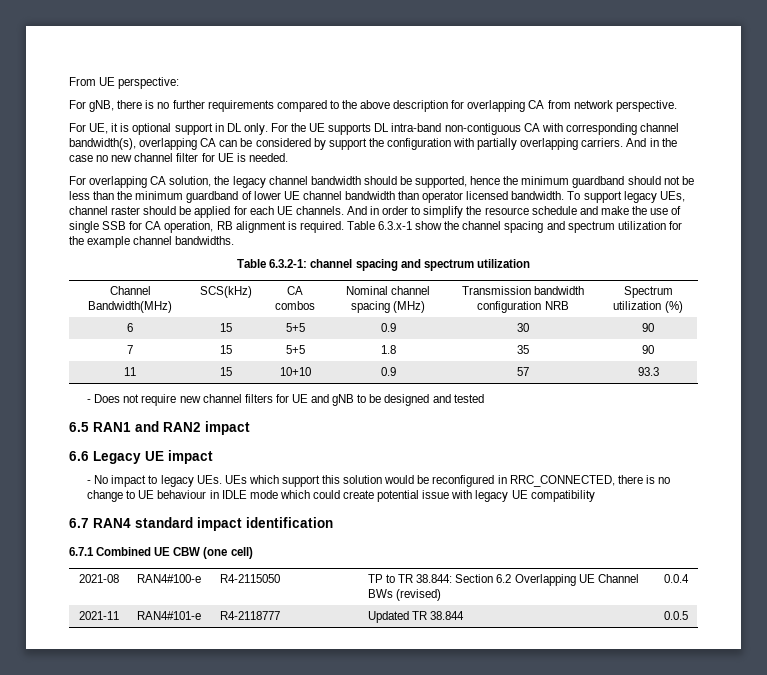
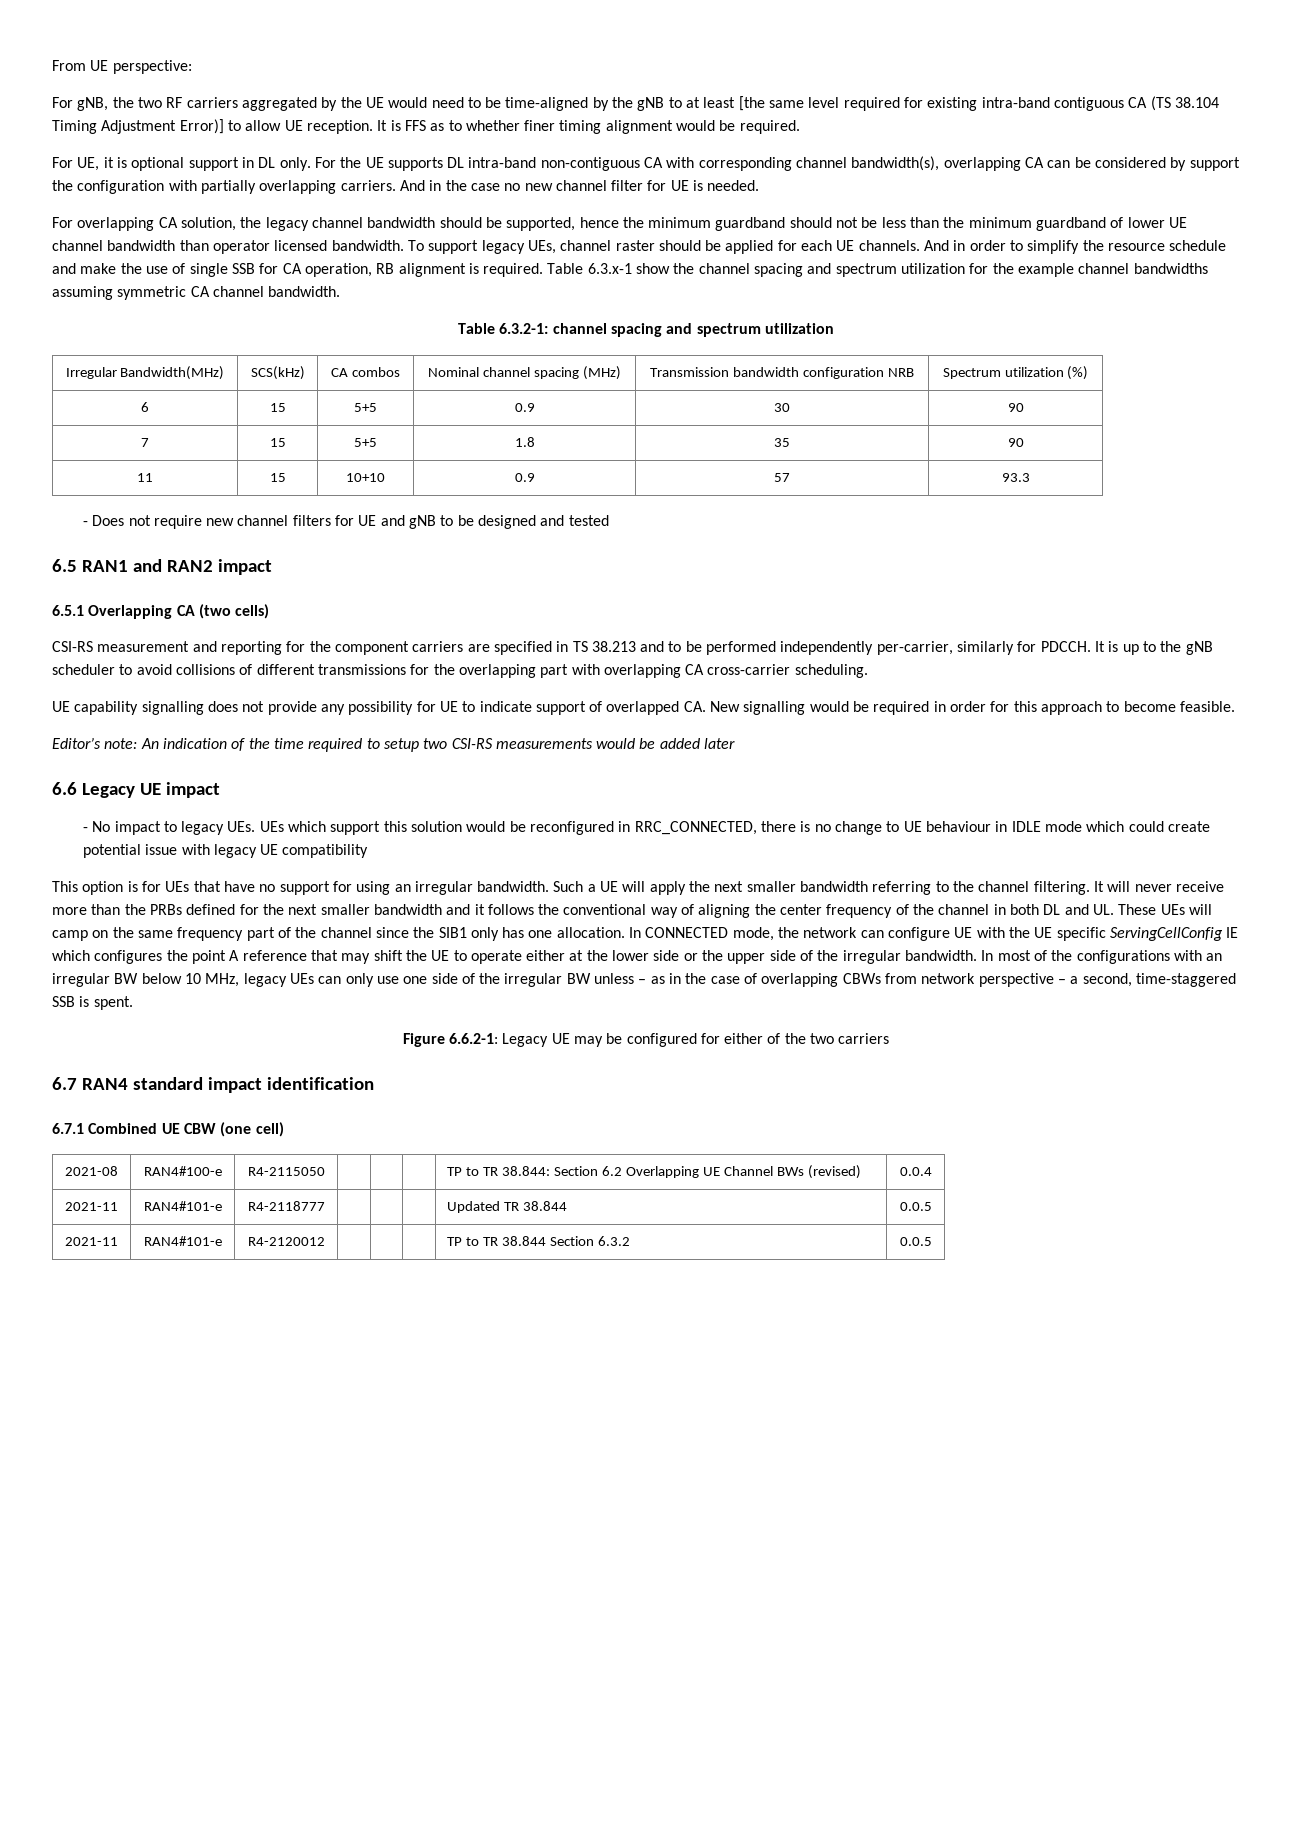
[117,100,677,112] there is no further requirements compared to the above description for overlapping CA from network perspective. -> [112,96,1219,111] [52,119,800,134] the two RF carriers aggregated by the UE would need to be time-aligned by the gNB to at least [the same level required for existing intra-band contiguous CA (TS 38.104 Timing Adjustment Error)] to allow UE reception. It is FFS as to whether finer timing alignment would be required.
[175,236,235,245] bandwidths. -> [1133,263,1208,274] [52,286,341,300] bandwidths assuming symmetric CA channel bandwidth.
[109,286,151,295] Channel -> [65,367,117,379] Irregular
(250, 428) none -> [52,604,270,619] [52,641,1213,655] [52,664,868,678] [52,701,1235,715] [52,737,736,752] // 6.5.1 Overlapping CA (two cells) // CSI-RS measurement and reporting for the component carriers are specified in TS 38.213 and to be performed independently per-carrier, similarly for PDCCH. It is up to the gNB scheduler to avoid collisions of different transmissions for the overlapping part with overlapping CA cross-carrier scheduling. // UE capability signalling does not provide any possibility for UE to indicate support of overlapped CA. New signalling would be required in order for this approach to become feasible. // Editor’s note: An indication of the time required to setup two CSI-RS measurements would be added later
(595, 496) none -> [52,881,1224,895] [52,904,1212,918] [52,927,1239,941] [52,950,1223,964] [52,973,1236,987] [52,996,133,1010] [402,1033,890,1047] // This option is for UEs that have no support for using an irregular bandwidth. Such a UE will apply the next smaller bandwidth referring to the channel filtering. It will never receive more than the PRBs defined for the next smaller bandwidth and it follows the conventional way of aligning the center frequency of the channel in both DL and UL. These UEs will camp on the same frequency part of the channel since the SIB1 only has one allocation. In CONNECTED mode, the network can configure UE with the UE specific ServingCellConfig IE which configures the point A reference that may shift the UE to operate either at the lower side or the upper side of the irregular bandwidth. In most of the configurations with an irregular BW below 10 MHz, legacy UEs can only use one side of the irregular BW unless – as in the case of overlapping CBWs from network perspective – a second, time-staggered SSB is spent. // Figure 6.6.2-1: Legacy UE may be configured for either of the two carriers
(688, 615) none -> [65,1237,118,1246] [143,1236,222,1246] [247,1237,325,1246] [447,1236,630,1246] [899,1237,932,1246] // 2021-11 | RAN4#101-e | R4-2120012 | | | | TP to TR 38.844 Section 6.3.2 | 0.0.5

